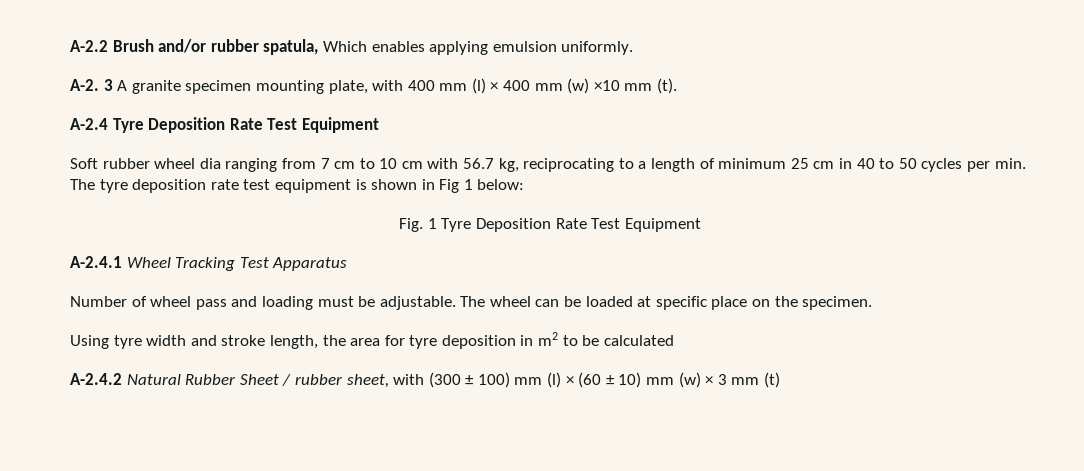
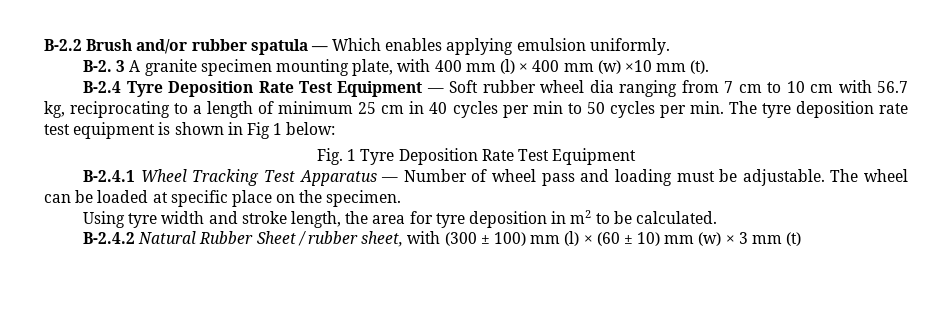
[70,40,108,52] A-2.2 -> [44,39,82,51] B-2.2
[263,39,319,55] spatula, -> [250,39,328,55] spatula —
[70,79,99,91] A-2. -> [83,60,113,72] B-2.
[70,117,379,133] A-2.4 Tyre Deposition Rate Test Equipment // -> [83,81,444,97] B-2.4 Tyre Deposition Rate Test Equipment —
(875, 163) none -> [452,101,563,118] cycles per min
[70,256,122,268] A-2.4.1 -> [83,170,136,182] B-2.4.1
(348, 264) // -> [381,177,399,182] —
[603,335,674,346] [70,373,122,385] calculated // A-2.4.2 -> [635,211,717,224] [83,232,136,244] calculated. // B-2.4.2

